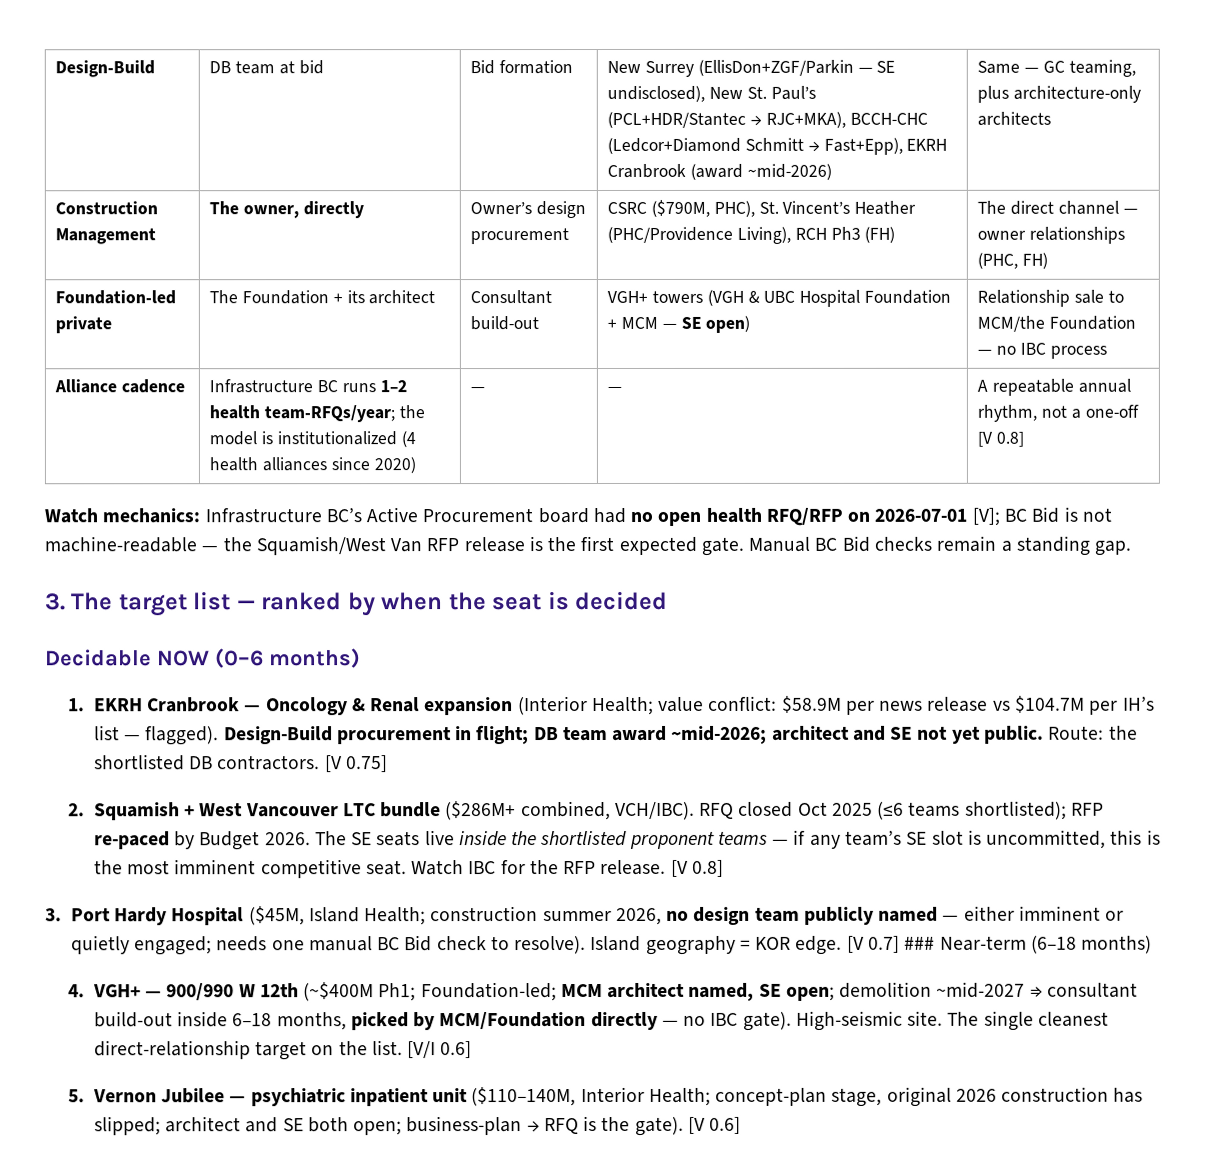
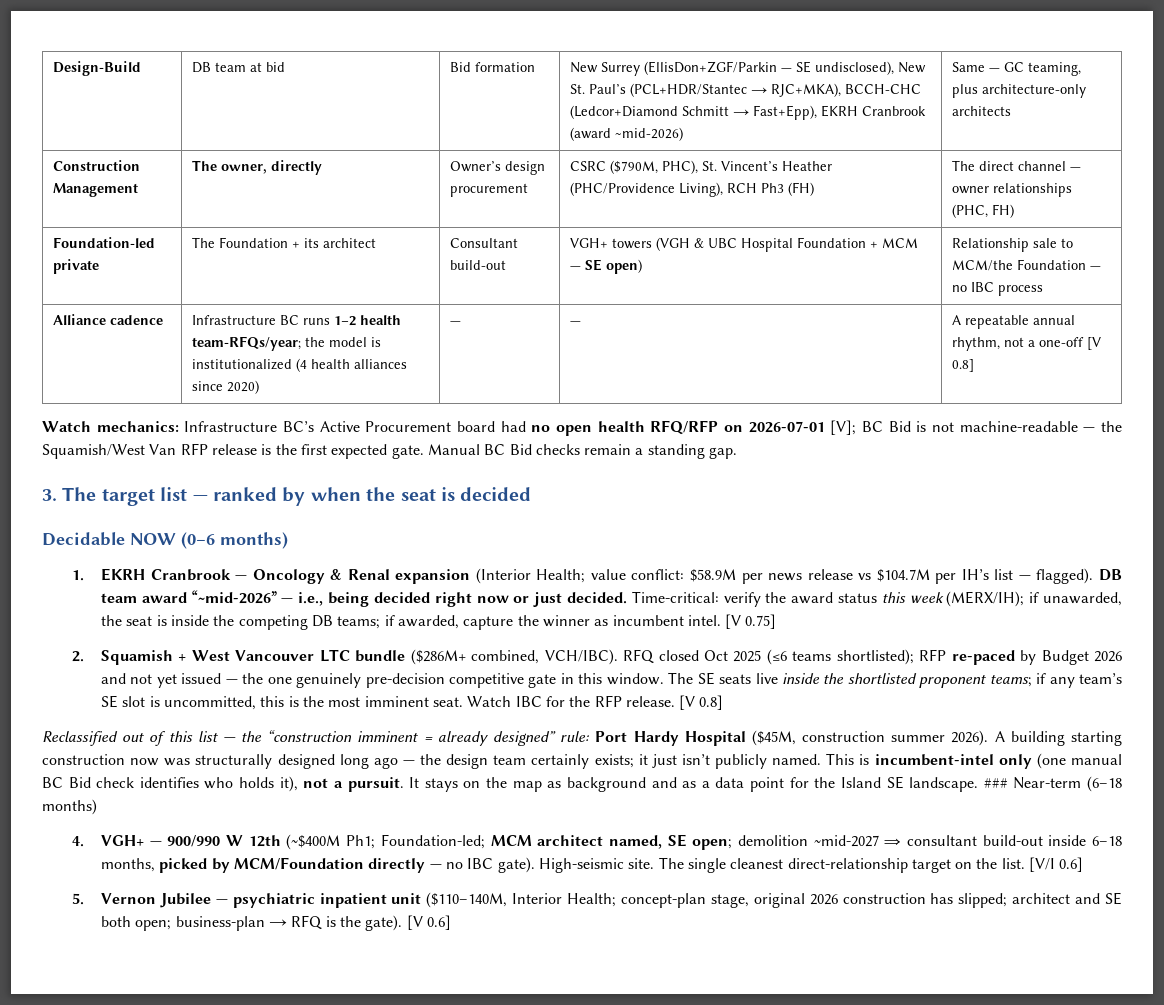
[223,725,1138,745] [93,754,321,771] Design-Build procurement in flight; DB team award ~mid-2026; architect and SE not yet public. Route: the shortlisted DB contractors. -> [1098,569,1122,581] [101,590,1122,607] [101,615,721,630] DB team award “~mid-2026” — i.e., being decided right now or just decided. Time-critical: verify the award status this week (MERX/IH); if unawarded, the seat is inside the competing DB teams; if awarded, capture the winner as incumbent intel.
[264,832,311,846] 2026. -> [1093,651,1122,662] [101,673,664,688] 2026 and not yet issued — the one genuinely pre-decision competitive gate in this window.
[717,830,790,845] teams — -> [989,675,1032,687] teams;
[260,859,362,879] competitive -> (429, 701) none
[45,905,1125,926] [70,935,900,956] 3. Port Hardy Hospital ($45M, Island Health; construction summer 2026, no design team publicly named — either imminent or quietly engaged; needs one manual BC Bid check to resolve). Island geography = KOR edge. [V 0.7] -> [42,730,1122,746] [42,753,1123,769] [42,776,979,792] Reclassified out of this list — the “construction imminent = already designed” rule: Port Hardy Hospital ($45M, construction summer 2026). A building starting construction now was structurally designed long ago — the design team certainly exists; it just isn’t publicly named. This is incumbent-intel only (one manual BC Bid check identifies who holds it), not a pursuit. It stays on the map as background and as a data point for the Island SE landscape.

